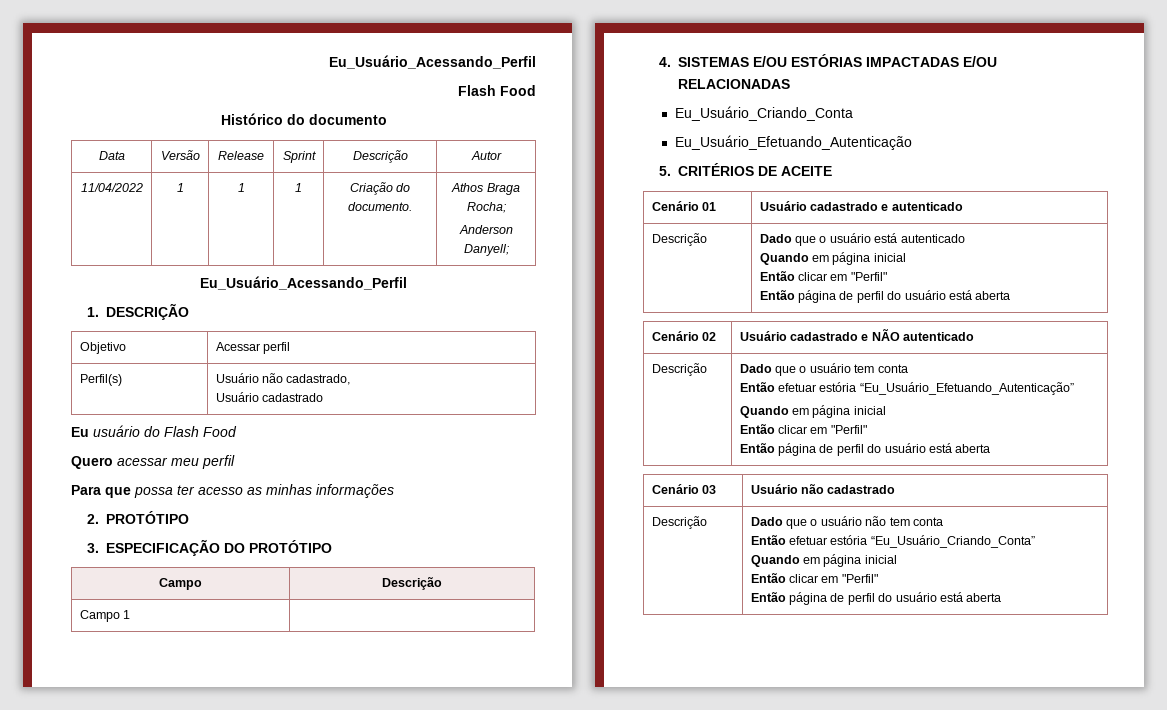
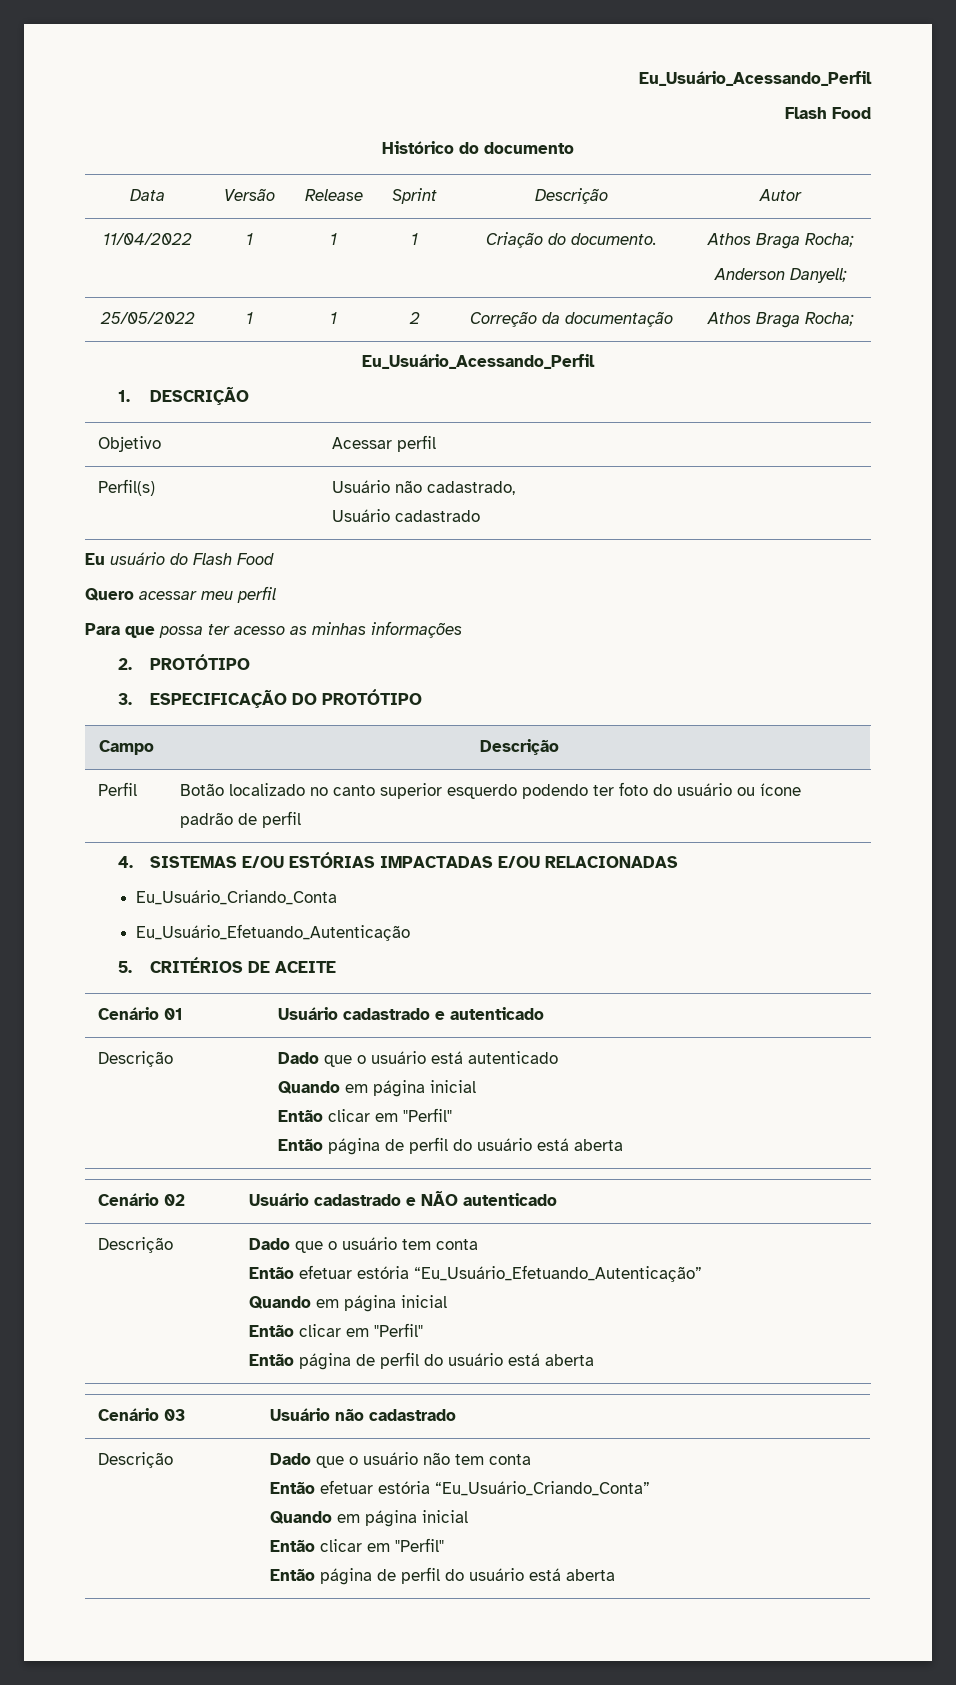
(510, 250) none -> [99,312,195,324] [246,312,253,324] [330,312,337,324] [408,312,420,324] [469,311,673,327] [706,312,854,328] // 25/05/2022 | 1 | 1 | 2 | Correção da documentação | Athos Braga Rocha;
[79,610,131,622] Campo 1 | -> [98,782,138,796] [180,782,802,799] [180,811,302,828] Perfil | Botão localizado no canto superior esquerdo podendo ter foto do usuário ou ícone padrão de perfil

